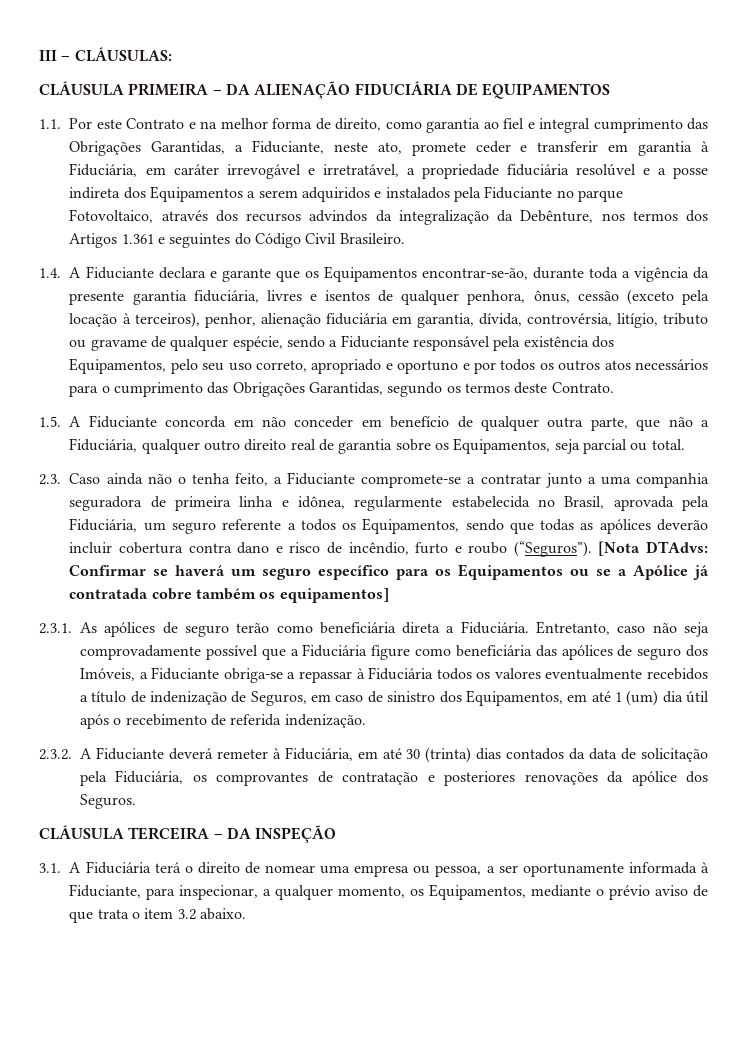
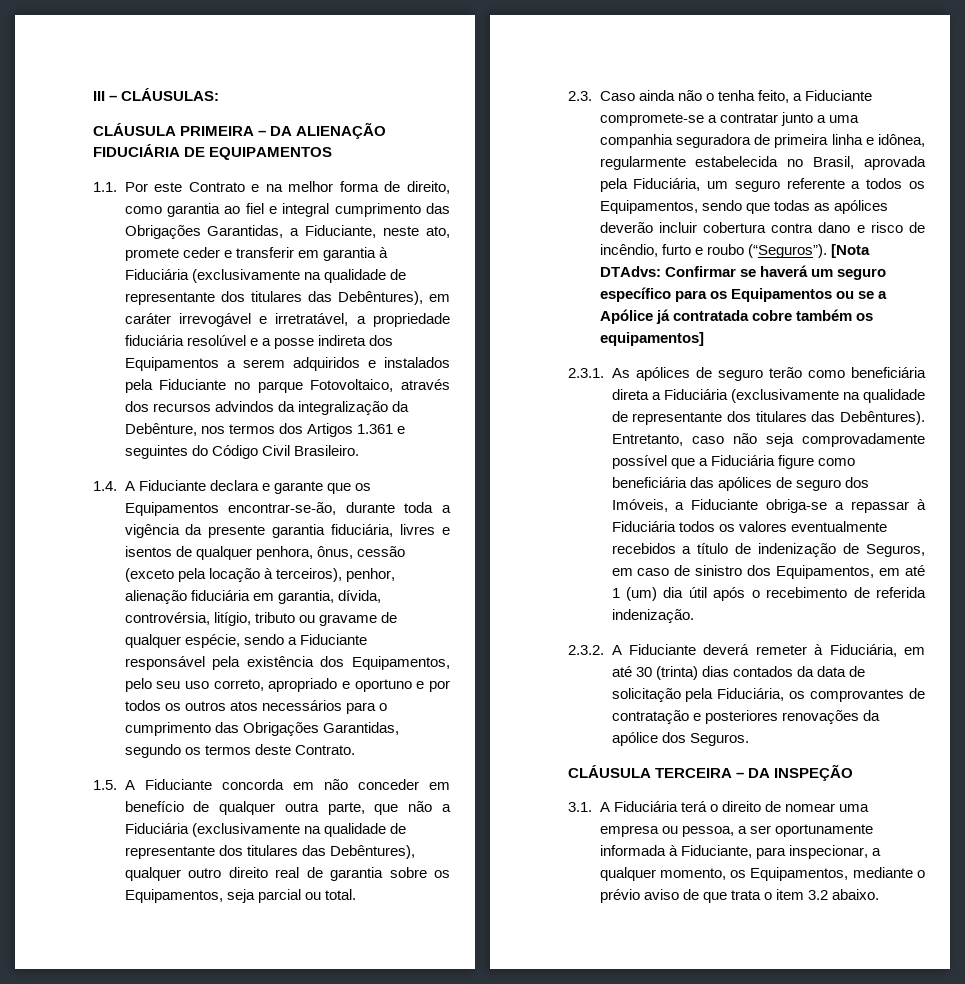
[69,163,138,177] Fiduciária, -> [124,269,406,283] [124,291,423,305] Fiduciária (exclusivamente na qualidade de representante dos titulares das Debêntures),
[69,438,138,452] Fiduciária, -> [124,823,406,837] [124,845,415,859] Fiduciária (exclusivamente na qualidade de representante dos titulares das Debêntures),
[460,621,529,634] Fiduciária. -> [663,389,925,403] [611,411,925,425] Fiduciária (exclusivamente na qualidade de representante dos titulares das Debêntures).

